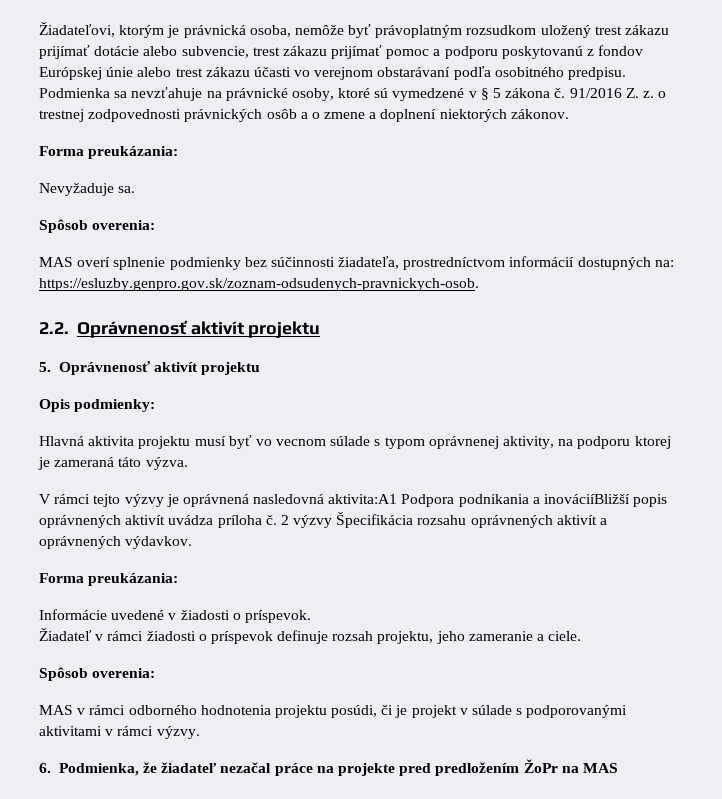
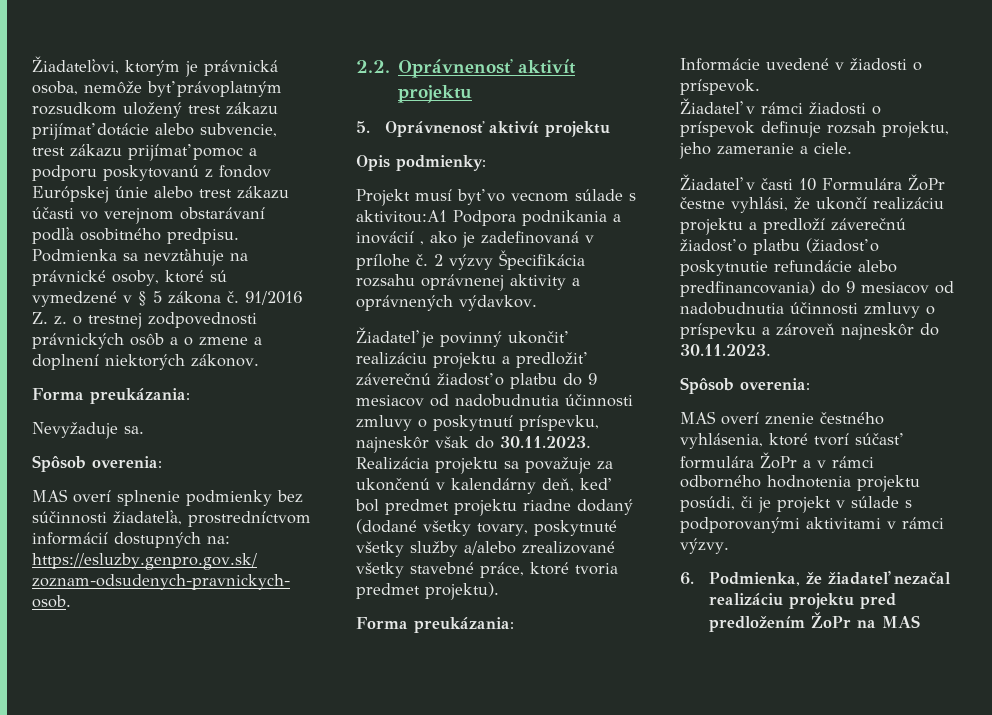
[39,436,191,449] Hlavná aktivita projektu -> [356,189,410,206] Projekt
[384,436,671,449] [38,457,188,470] [39,494,668,507] [39,515,262,528] typom oprávnenej aktivity, na podporu ktorej je zameraná táto výzva. // V rámci tejto výzvy je oprávnená nasledovná aktivita:A1 Podpora podnikania a inováciíBližší popis oprávnených aktivít uvádza príloha -> [356,210,621,226] [356,231,594,248] [356,254,410,270] aktivitou:A1 Podpora podnikania a inovácií , ako je zadefinovaná v prílohe
[470,515,597,528] oprávnených aktivít -> [421,274,566,291] oprávnenej aktivity
(193, 542) none -> [356,327,568,348] [356,352,587,369] [356,373,597,389] [356,394,633,407] [356,415,599,431] [356,436,591,453] [356,457,613,474] [356,478,611,494] [355,499,633,516] [356,519,617,536] [356,541,615,557] [356,562,618,578] [356,582,499,600] // Žiadateľ je povinný ukončiť realizáciu projektu a predložiť záverečnú žiadosť o platbu do 9 mesiacov od nadobudnutia účinnosti zmluvy o poskytnutí príspevku, najneskôr však do 30.11.2023. Realizácia projektu sa považuje za ukončenú v kalendárny deň, keď bol predmet projektu riadne dodaný (dodané všetky tovary, poskytnuté všetky služby a/alebo zrealizované všetky stavebné práce, ktoré tvoria predmet projektu).
[39,667,156,681] [39,705,73,715] Spôsob overenia: // MAS -> [680,174,945,191] [680,197,944,213] [680,218,906,235] [680,238,879,255] [680,260,897,276] [680,280,954,297] [680,302,935,318] [680,323,939,340] [680,344,771,356] [680,377,810,394] [680,411,884,425] [680,433,903,449] [680,452,811,469] Žiadateľ v časti 10 Formulára ŽoPr čestne vyhlási, že ukončí realizáciu projektu a predloží záverečnú žiadosť o platbu (žiadosť o poskytnutie refundácie alebo predfinancovania) do 9 mesiacov od nadobudnutia účinnosti zmluvy o príspevku a zároveň najneskôr do 30.11.2023. // Spôsob overenia: // MAS overí znenie čestného vyhlásenia, ktoré tvorí súčasť formulára ŽoPr a
[274,763,395,776] práce na projekte -> [708,593,854,609] realizáciu projektu

